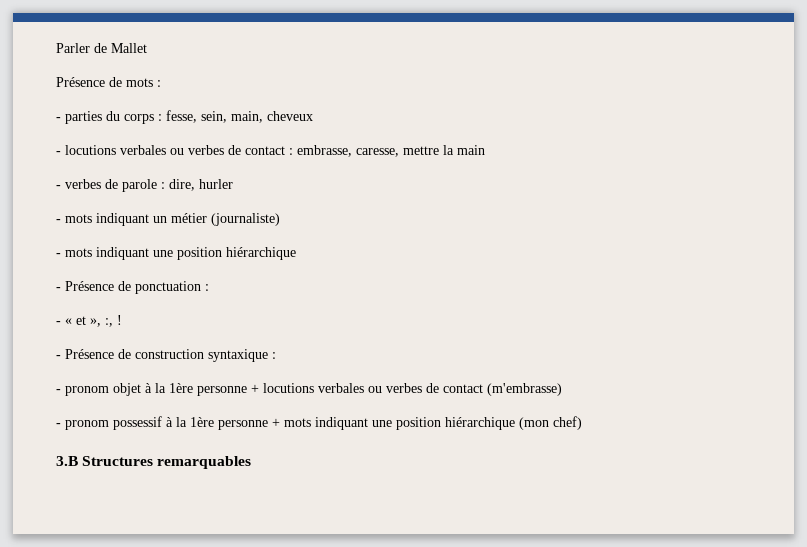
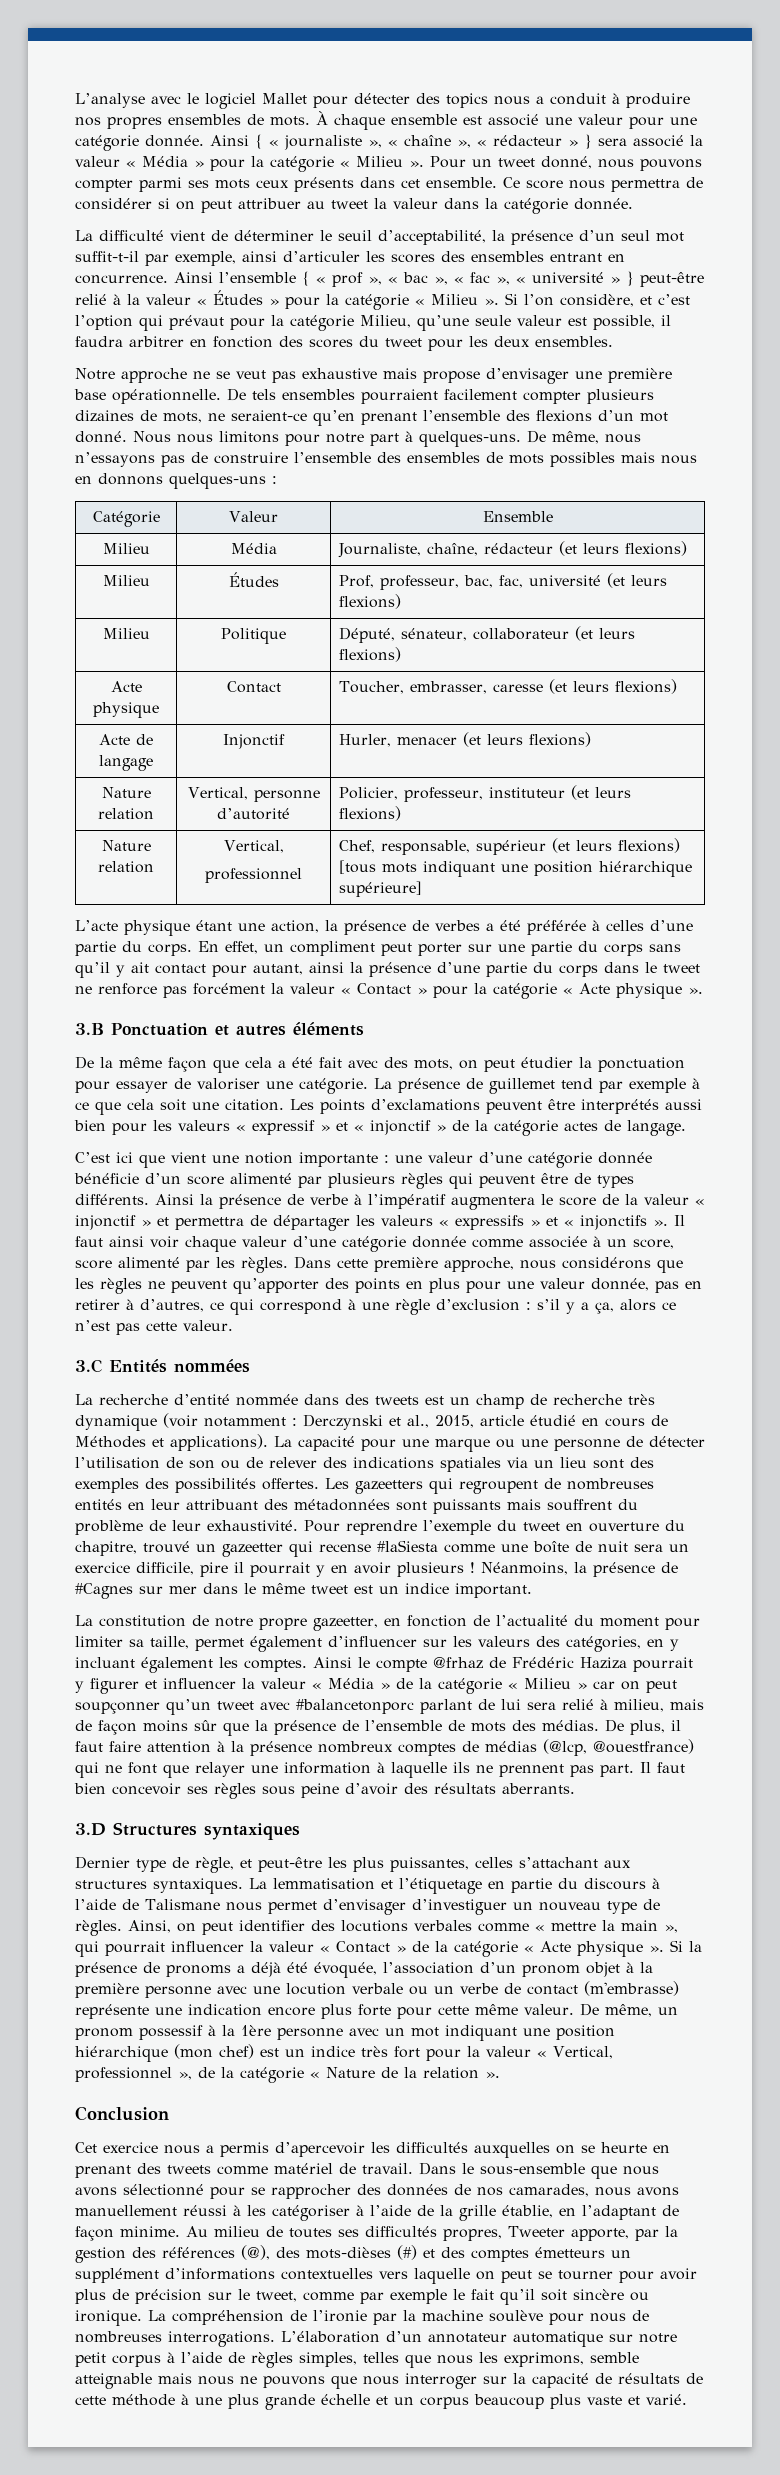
[56,43,147,53] [56,77,161,87] [56,110,313,124] [56,145,485,157] [56,179,233,192] [56,213,280,226] [56,247,296,260] [56,281,209,294] [56,315,122,327] [56,349,276,362] [56,383,562,396] [56,423,61,427] Parler de Mallet // Présence de mots : // - parties du corps : fesse, sein, main, cheveux // - locutions verbales ou verbes de contact : embrasse, caresse, mettre la main // - verbes de parole : dire, hurler // - mots indiquant un métier (journaliste) // - mots indiquant une position hiérarchique // - Présence de ponctuation : // - « et », :, ! // - Présence de construction syntaxique : // - pronom objet à la 1ère personne + locutions verbales ou verbes de contact (m'embrasse) // - -> [75,93,690,109] [75,111,697,130] [75,134,703,151] [75,156,702,172] [75,177,703,192] [75,198,633,214] [75,230,684,245] [75,251,625,266] [75,271,704,287] [75,290,690,310] [75,315,671,331] [75,336,613,351] [75,368,672,384] [74,388,654,404] [75,410,668,426] [75,430,641,447] [75,452,697,467] [75,473,277,489] [92,511,160,527] [229,511,279,522] [482,511,553,522] [102,543,150,554] [230,543,277,554] [337,541,687,558] [102,575,150,586] [228,572,279,587] [338,573,667,590] [338,594,401,609] [102,628,150,639] [221,628,286,644] [338,626,635,643] [338,647,401,662] [110,681,142,692] [93,702,159,718] [226,681,281,693] [338,679,677,694] [99,734,153,745] [99,755,153,771] [223,734,285,749] [338,732,591,747] [101,787,151,798] [98,808,154,820] [187,787,320,802] [217,808,290,820] [338,785,631,802] [338,806,401,821] [101,840,151,851] [98,861,154,873] [223,840,284,853] [205,868,302,883] [338,838,680,855] [338,860,692,877] [338,881,422,897] [75,920,693,936] [75,941,681,956] [75,962,700,978] [75,983,703,999] [75,1022,364,1036] [75,1056,685,1073] [75,1078,700,1094] [75,1099,702,1115] [74,1120,686,1136] [75,1152,652,1168] [74,1173,634,1189] [75,1194,705,1210] [75,1215,685,1231] [75,1236,674,1252] [75,1256,683,1273] [75,1278,702,1294] [75,1299,676,1315] [75,1320,233,1335] [75,1359,250,1373] [75,1394,655,1409] [75,1413,668,1431] [75,1434,705,1452] [75,1457,654,1472] [75,1478,654,1494] [75,1499,638,1514] [75,1520,685,1535] [75,1540,689,1557] [75,1562,678,1577] [75,1583,532,1599] [75,1615,700,1631] [75,1636,679,1652] [75,1657,693,1673] [75,1678,677,1694] [75,1699,704,1715] [75,1719,681,1736] [75,1739,694,1756] [75,1762,685,1778] [74,1783,575,1799] [75,1822,300,1840] [75,1856,631,1873] [75,1878,660,1894] [75,1899,660,1915] [75,1920,678,1936] [75,1940,702,1957] [75,1962,653,1978] [75,1981,679,1998] [75,2003,678,2019] L’analyse avec le logiciel Mallet pour détecter des topics nous a conduit à produire nos propres ensembles de mots. À chaque ensemble est associé une valeur pour une catégorie donnée. Ainsi { « journaliste », « chaîne », « rédacteur » } sera associé la valeur « Média » pour la catégorie « Milieu ». Pour un tweet donné, nous pouvons compter parmi ses mots ceux présents dans cet ensemble. Ce score nous permettra de considérer si on peut attribuer au tweet la valeur dans la catégorie donnée. // La difficulté vient de déterminer le seuil d’acceptabilité, la présence d’un seul mot suffit-t-il par exemple, ainsi d’articuler les scores des ensembles entrant en concurrence. Ainsi l’ensemble { « prof », « bac », « fac », « université » } peut-être relié à la valeur « Études » pour la catégorie « Milieu ». Si l’on considère, et c’est l’option qui prévaut pour la catégorie Milieu, qu’une seule valeur est possible, il faudra arbitrer en fonction des scores du tweet pour les deux ensembles. // Notre approche ne se veut pas exhaustive mais propose d’envisager une première base opérationnelle. De tels ensembles pourraient facilement compter plusieurs dizaines de mots, ne seraient-ce qu’en prenant l’ensemble des flexions d’un mot donné. Nous nous limitons pour notre part à quelques-uns. De même, nous n’essayons pas de construire l’ensemble des ensembles de mots possibles mais nous en donnons quelques-uns : // Catégorie | Valeur | Ensemble // Milieu | Média | Journaliste, chaîne, rédacteur (et leurs flexions) // Milieu | Études | Prof, professeur, bac, fac, université (et leurs flexions) // Milieu | Politique | Député, sénateur, collaborateur (et leurs flexions) // Acte physique | Contact | Toucher, embrasser, caresse (et leurs flexions) // Acte de langage | Injonctif | Hurler, menacer (et leurs flexions) // Nature relation | Vertical, personne d’autorité | Policier, professeur, instituteur (et leurs flexions) // Nature relation | Vertical, // professionnel | Chef, responsable, supérieur (et leurs flexions) [tous mots indiquant une position hiérarchique supérieure] // L’acte physique étant une action, la présence de verbes a été préférée à celles d’une partie du corps. En effet, un compliment peut porter sur une partie du corps sans qu’il y ait contact pour autant, ainsi la présence d’une partie du corps dans le tweet ne renforce pas forcément la valeur « Contact » pour la catégorie « Acte physique ». // 3.B Ponctuation et autres éléments // De la même façon que cela a été fait avec des mots, on peut étudier la ponctuation pour essayer de valoriser une catégorie. La présence de guillemet tend par exemple à ce que cela soit une citation. Les points d’exclamations peuvent être interprétés aussi bien pour les valeurs « expressif » et « injonctif » de la catégorie actes de langage. // C’est ici que vient une notion importante : une valeur d’une catégorie donnée bénéficie d’un score alimenté par plusieurs règles qui peuvent être de types différents. Ainsi la présence de verbe à l’impératif augmentera le score de la valeur « injonctif » et permettra de départager les valeurs « expressifs » et « injonctifs ». Il faut ainsi voir chaque valeur d’une catégorie donnée comme associée à un score, score alimenté par les règles. Dans cette première approche, nous considérons que les règles ne peuvent qu’apporter des points en plus pour une valeur donnée, pas en retirer à d’autres, ce qui correspond à une règle d’exclusion : s’il y a ça, alors ce n’est pas cette valeur. // 3.C Entités nommées // La recherche d’entité nommée dans des tweets est un champ de recherche très dynamique (voir notamment : Derczynski et al., 2015, article étudié en cours de Méthodes et applications). La capacité pour une marque ou une personne de détecter l’utilisation de son ou de relever des indications spatiales via un lieu sont des exemples des possibilités offertes. Les gazeetters qui regroupent de nombreuses entités en leur attribuant des métadonnées sont puissants mais souffrent du problème de leur exhaustivité. Pour reprendre l’exemple du tweet en ouverture du chapitre, trouvé un gazeetter qui recense #laSiesta comme une boîte de nuit sera un exercice difficile, pire il pourrait y en avoir plusieurs ! Néanmoins, la présence de #Cagnes sur mer dans le même tweet est un indice important. // La constitution de notre propre gazeetter, en fonction de l’actualité du moment pour limiter sa taille, permet également d’influencer sur les valeurs des catégories, en y incluant également les comptes. Ainsi le compte @frhaz de Frédéric Haziza pourrait y figurer et influencer la valeur « Média » de la catégorie « Milieu » car on peut soupçonner qu’un tweet avec #balancetonporc parlant de lui sera relié à milieu, mais de façon moins sûr que la présence de l’ensemble de mots des médias. De plus, il faut faire attention à la présence nombreux comptes de médias (@lcp, @ouestfrance) qui ne font que relayer une information à laquelle ils ne prennent pas part. Il faut bien concevoir ses règles sous peine d’avoir des résultats aberrants. // 3.D Structures syntaxiques // Dernier type de règle, et peut-être les plus puissantes, celles s’attachant aux structures syntaxiques. La lemmatisation et l’étiquetage en partie du discours à l’aide de Talismane nous permet d’envisager d’investiguer un nouveau type de règles. Ainsi, on peut identifier des locutions verbales comme « mettre la main », qui pourrait influencer la valeur « Contact » de la catégorie « Acte physique ». Si la présence de pronoms a déjà été évoquée, l’association d’un pronom objet à la première personne avec une locution verbale ou un verbe de contact (m'embrasse) représente une indication encore plus forte pour cette même valeur. De même, un
[272,418,311,427] + mots -> [349,2027,439,2037] avec un mot
[56,456,252,469] // 3.B Structures remarquables -> [260,2046,614,2061] [75,2067,500,2083] [75,2106,169,2121] [75,2142,670,2158] [75,2162,659,2179] [75,2184,679,2199] [75,2205,679,2221] [75,2226,678,2241] [75,2245,631,2263] [75,2268,697,2284] [75,2289,649,2305] [75,2310,649,2326] [75,2331,677,2347] [75,2352,639,2368] [75,2373,703,2389] [75,2394,687,2410] est un indice très fort pour la valeur « Vertical, professionnel », de la catégorie « Nature de la relation ». // Conclusion // Cet exercice nous a permis d’apercevoir les difficultés auxquelles on se heurte en prenant des tweets comme matériel de travail. Dans le sous-ensemble que nous avons sélectionné pour se rapprocher des données de nos camarades, nous avons manuellement réussi à les catégoriser à l’aide de la grille établie, en l’adaptant de façon minime. Au milieu de toutes ses difficultés propres, Tweeter apporte, par la gestion des références (@), des mots-dièses (#) et des comptes émetteurs un supplément d’informations contextuelles vers laquelle on peut se tourner pour avoir plus de précision sur le tweet, comme par exemple le fait qu’il soit sincère ou ironique. La compréhension de l’ironie par la machine soulève pour nous de nombreuses interrogations. L’élaboration d’un annotateur automatique sur notre petit corpus à l’aide de règles simples, telles que nous les exprimons, semble atteignable mais nous ne pouvons que nous interroger sur la capacité de résultats de cette méthode à une plus grande échelle et un corpus beaucoup plus vaste et varié.

